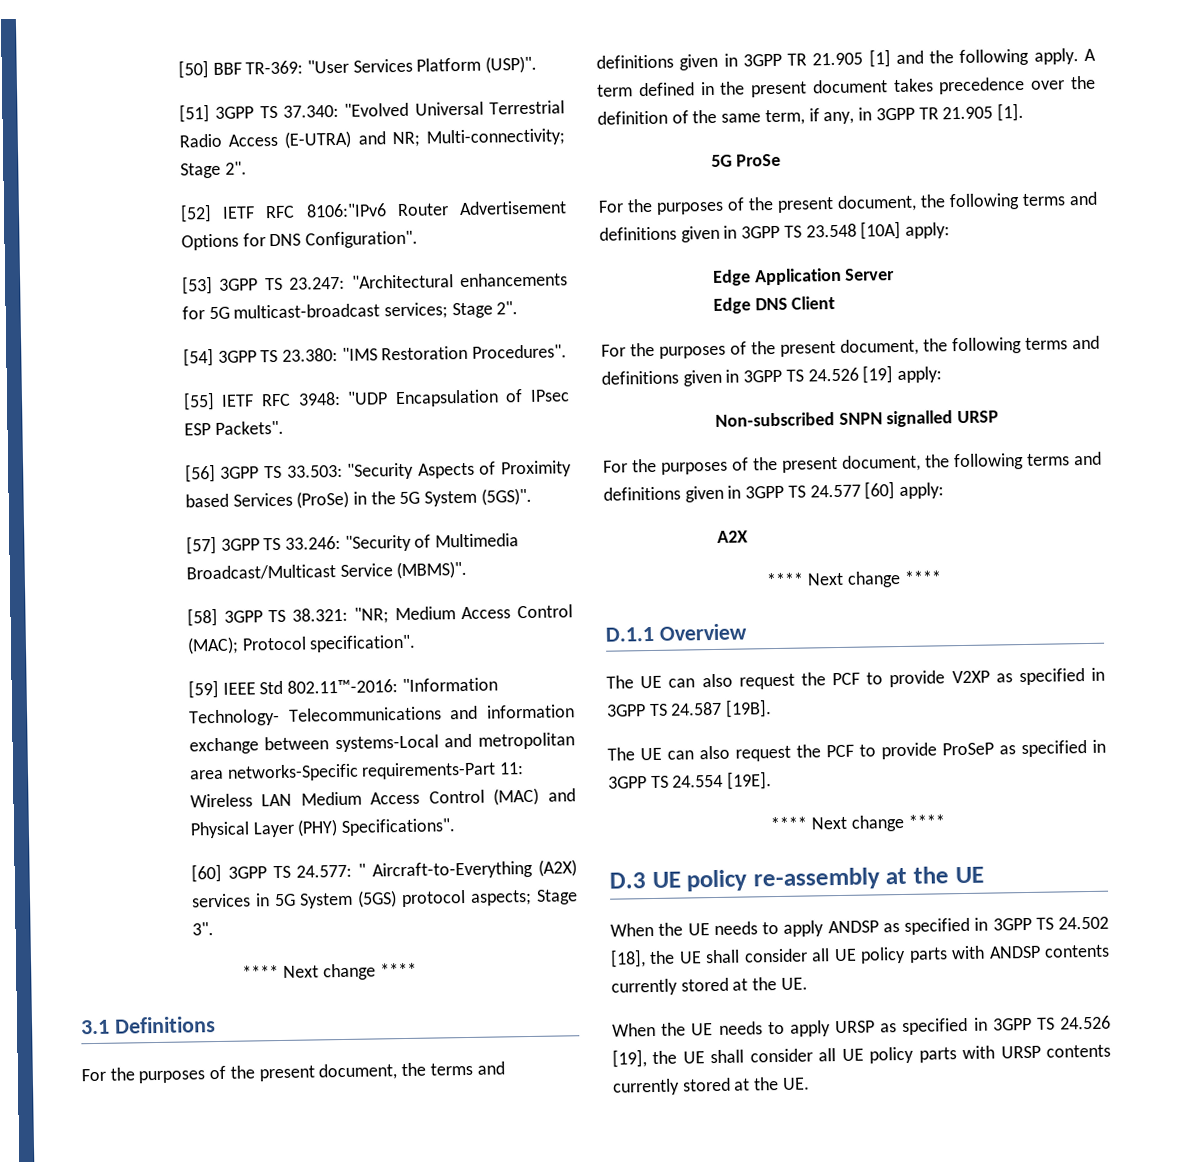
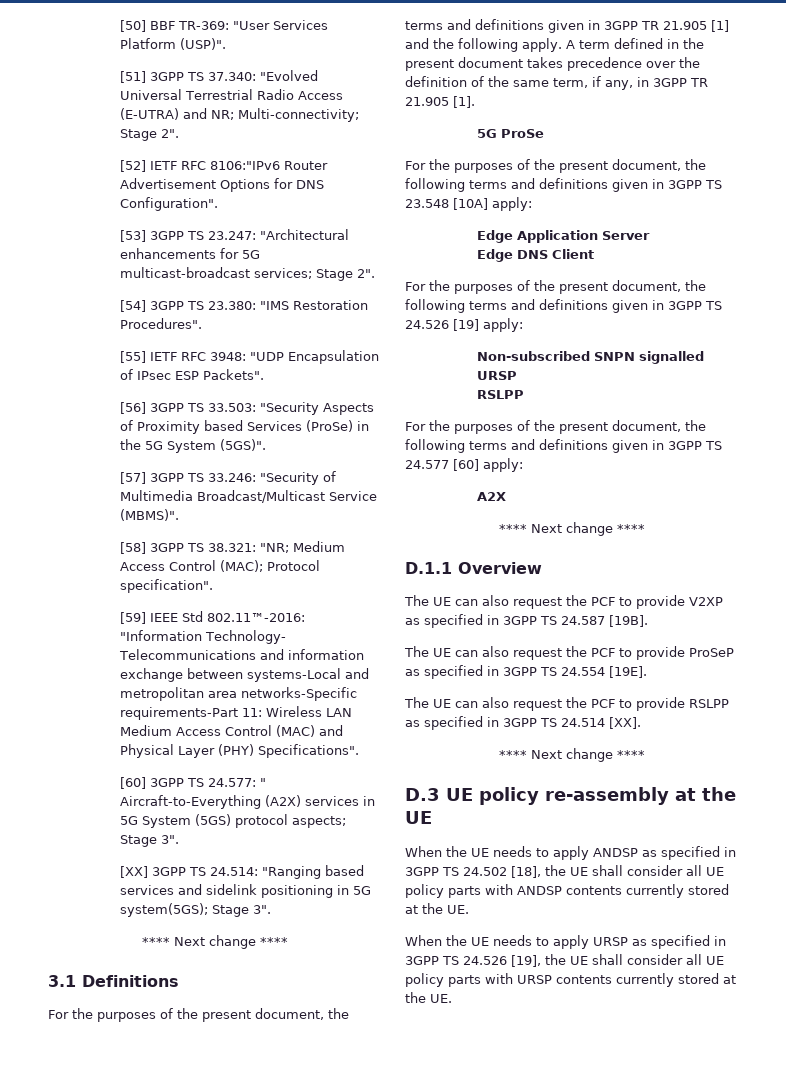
(214, 929) none -> [120,865,365,879] [120,884,372,898] [120,903,272,917] // [XX] 3GPP TS 24.514: "Ranging based services and sidelink positioning in 5G system(5GS); Stage 3".
(1000, 417) none -> [477,390,525,399] // RSLPP
(773, 780) none -> [404,697,729,711] [405,716,641,730] // The UE can also request the PCF to provide RSLPP as specified in 3GPP TS 24.514 [XX].

